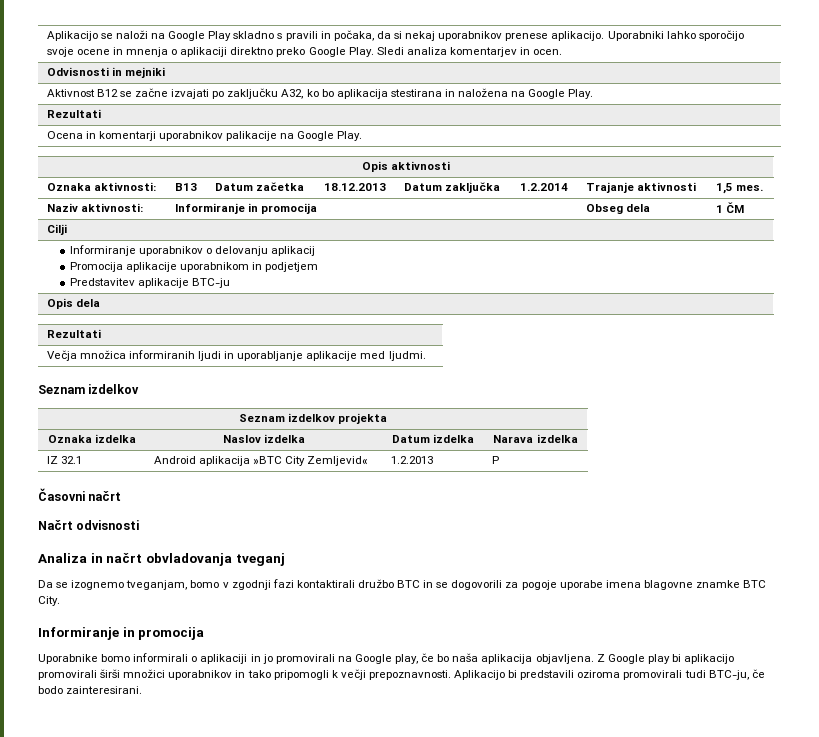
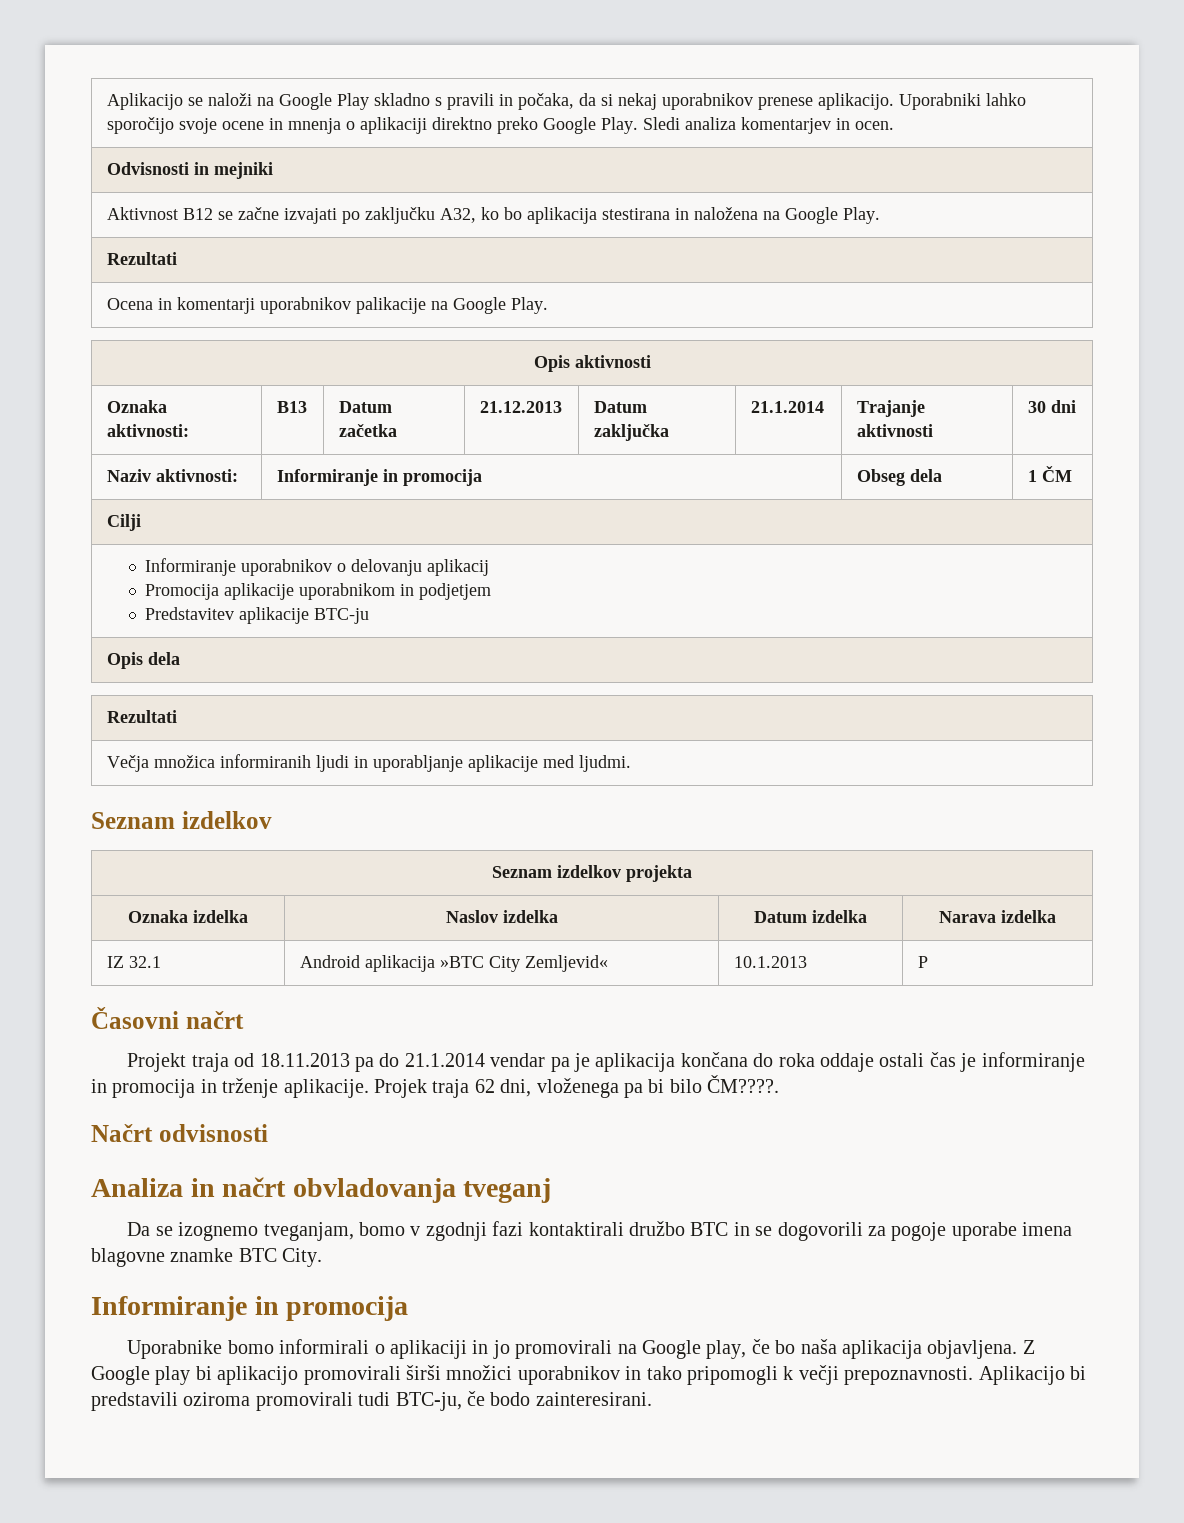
[323,183,386,191] 18.12.2013 -> [479,401,562,413] 21.12.2013
[519,183,568,191] 1.2.2014 -> [750,401,824,413] 21.1.2014
[715,183,763,194] 1,5 mes. -> [1027,400,1076,413] 30 dni
[390,456,433,464] 1.2.2013 -> [733,956,807,968] 10.1.2013
(122, 496) none -> [127,1052,1085,1072] [91,1075,780,1098] // Projekt traja od 18.11.2013 pa do 21.1.2014 vendar pa je aplikacija končana do roka oddaje ostali čas je informiranje in promocija in trženje aplikacije. Projek traja 62 dni, vloženega pa bi bilo ČM????.

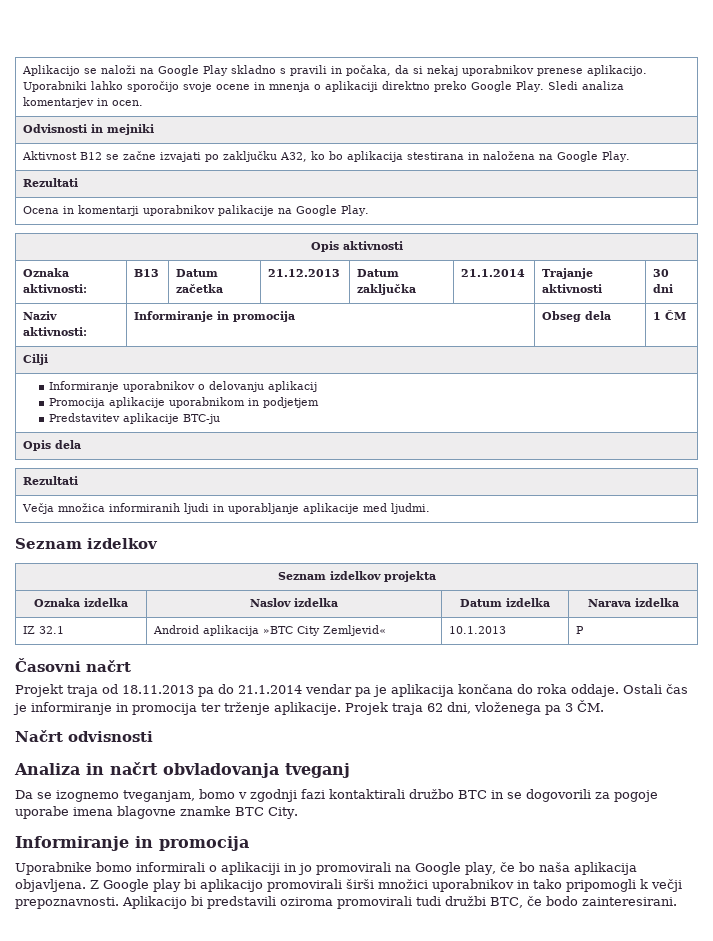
[820,1053,925,1072] oddaje ostali -> [571,684,662,697] oddaje. Ostali
[200,1079,217,1093] in -> [201,703,221,712] ter
[648,1075,780,1093] bi bilo ČM????. -> [565,700,604,712] 3 ČM.
[395,1392,462,1411] BTC-ju, -> [445,896,523,908] družbi BTC,

